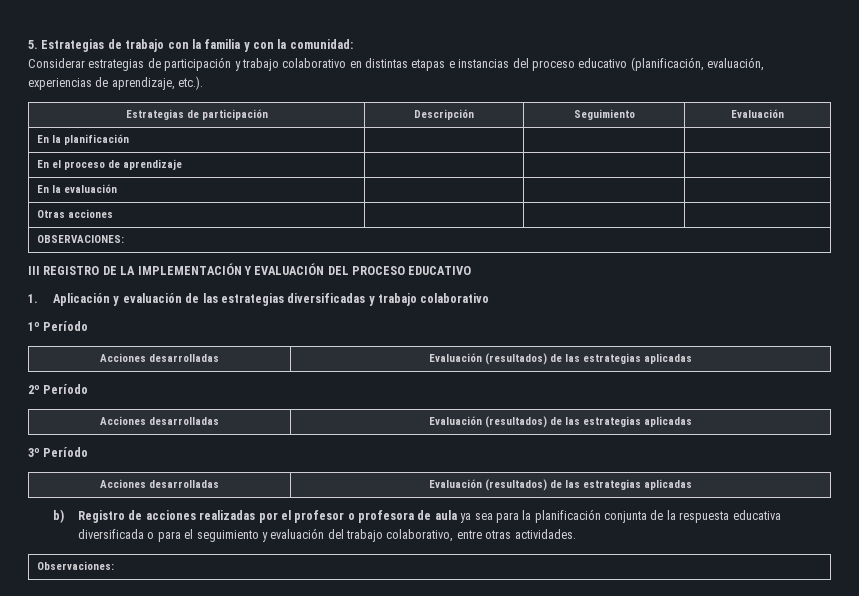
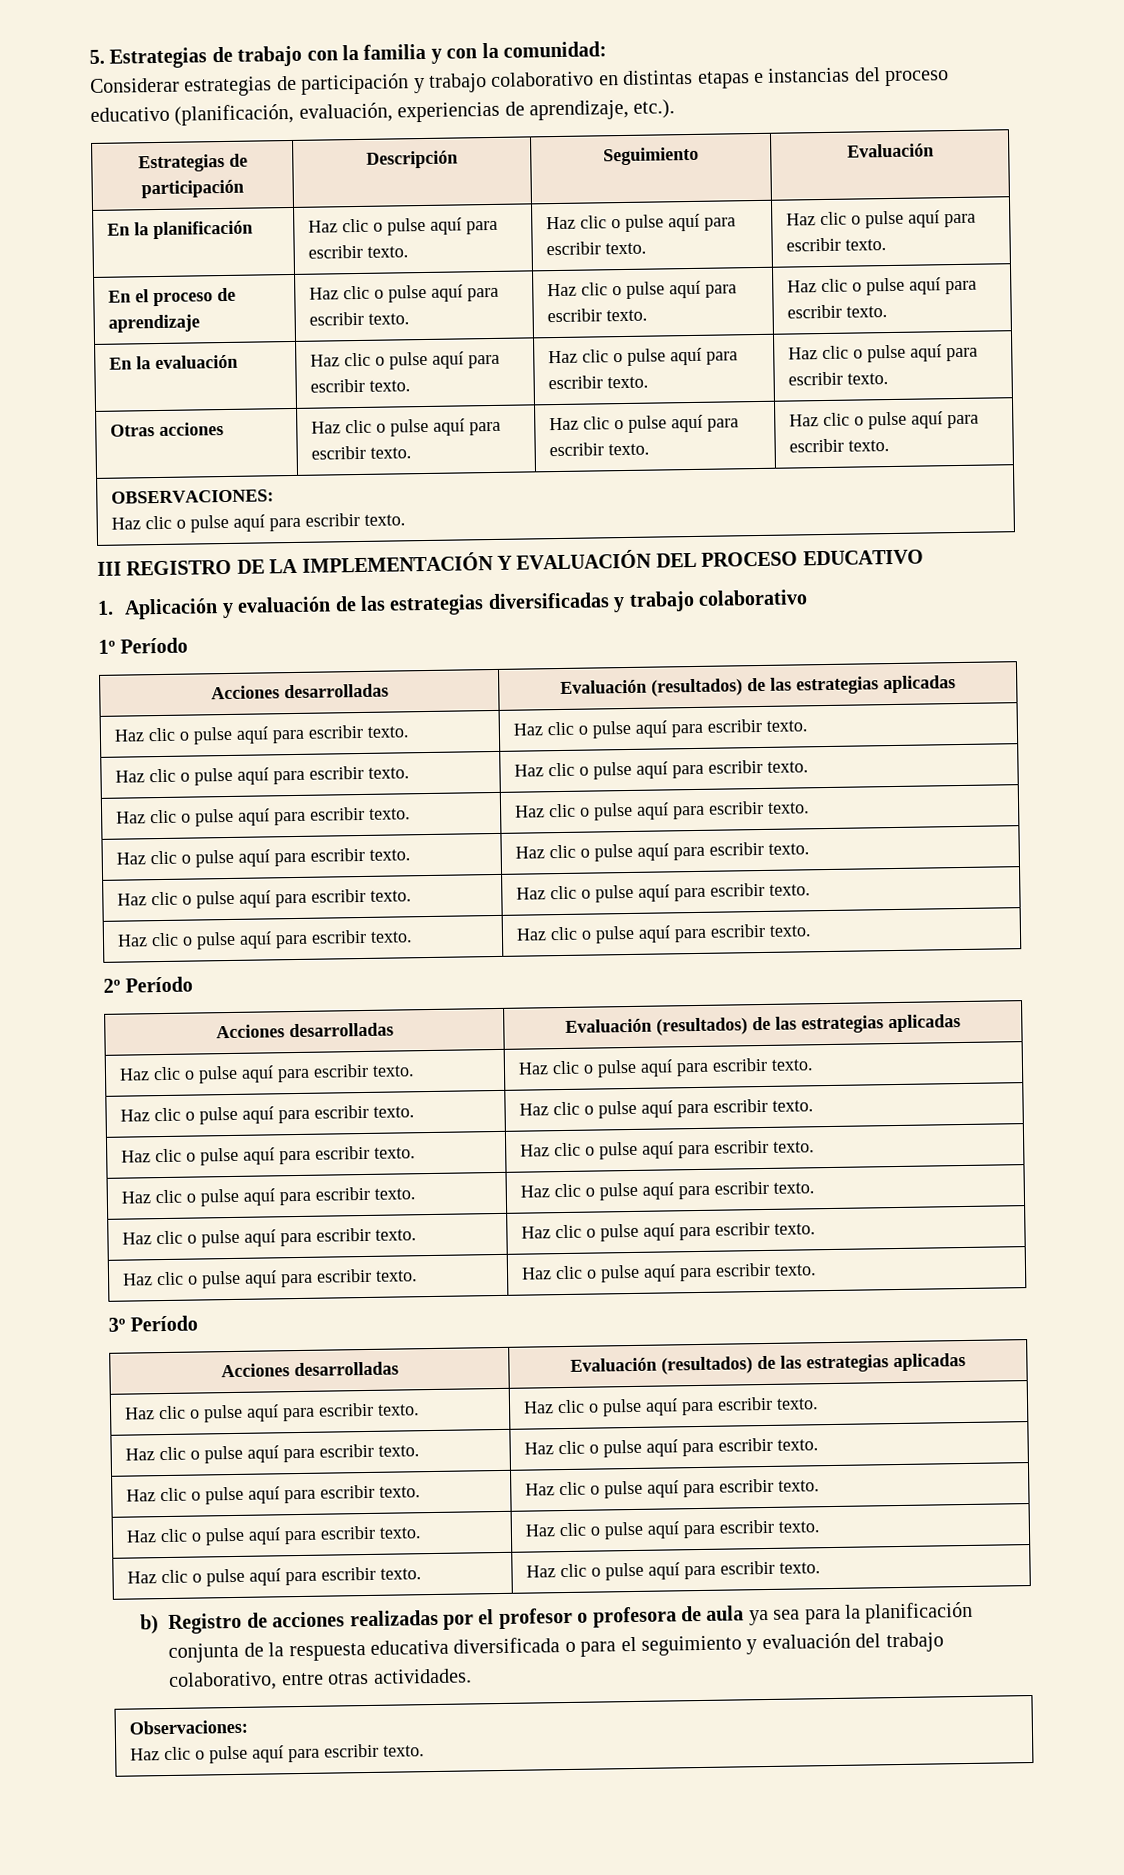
(130, 139) | | -> [307,217,498,236] [307,244,409,259] [545,213,736,232] [545,241,647,256] [785,210,976,229] [785,237,887,252] Haz clic o pulse aquí para escribir texto. | Haz clic o pulse aquí para escribir texto. | Haz clic o pulse aquí para escribir texto.
[37,184,118,193] [37,209,114,218] [37,235,125,243] | | // En la evaluación | | | // Otras acciones | | | // OBSERVACIONES: -> [308,284,499,303] [308,311,410,326] [546,280,737,299] [546,308,648,323] [786,277,977,296] [786,304,888,319] [108,354,238,370] [309,351,500,370] [309,378,411,393] [547,347,738,366] [547,375,649,390] [787,344,978,363] [787,371,889,386] [109,422,224,437] [310,418,501,437] [310,445,412,460] [548,414,739,433] [548,442,650,457] [788,411,979,430] [788,438,890,453] [110,489,274,504] [110,512,406,533] Haz clic o pulse aquí para escribir texto. | Haz clic o pulse aquí para escribir texto. | Haz clic o pulse aquí para escribir texto. // En la evaluación | Haz clic o pulse aquí para escribir texto. | Haz clic o pulse aquí para escribir texto. | Haz clic o pulse aquí para escribir texto. // Otras acciones | Haz clic o pulse aquí para escribir texto. | Haz clic o pulse aquí para escribir texto. | Haz clic o pulse aquí para escribir texto. // OBSERVACIONES: // Haz clic o pulse aquí para escribir texto.
(693, 358) none -> [113,724,409,745] [512,718,808,739] [114,765,410,786] [513,759,809,780] [115,806,411,827] [514,800,810,821] [115,847,411,868] [514,841,810,862] [116,888,412,909] [515,882,811,903] [116,929,413,950] [515,923,812,944] // Haz clic o pulse aquí para escribir texto. | Haz clic o pulse aquí para escribir texto. // Haz clic o pulse aquí para escribir texto. | Haz clic o pulse aquí para escribir texto. // Haz clic o pulse aquí para escribir texto. | Haz clic o pulse aquí para escribir texto. // Haz clic o pulse aquí para escribir texto. | Haz clic o pulse aquí para escribir texto. // Haz clic o pulse aquí para escribir texto. | Haz clic o pulse aquí para escribir texto. // Haz clic o pulse aquí para escribir texto. | Haz clic o pulse aquí para escribir texto.
(693, 421) none -> [118,1063,415,1084] [517,1057,814,1078] [119,1104,415,1125] [518,1098,814,1119] [120,1145,416,1166] [519,1139,815,1160] [120,1186,416,1207] [519,1180,815,1201] [121,1227,417,1248] [520,1221,816,1242] [121,1268,418,1289] [520,1262,817,1283] // Haz clic o pulse aquí para escribir texto. | Haz clic o pulse aquí para escribir texto. // Haz clic o pulse aquí para escribir texto. | Haz clic o pulse aquí para escribir texto. // Haz clic o pulse aquí para escribir texto. | Haz clic o pulse aquí para escribir texto. // Haz clic o pulse aquí para escribir texto. | Haz clic o pulse aquí para escribir texto. // Haz clic o pulse aquí para escribir texto. | Haz clic o pulse aquí para escribir texto. // Haz clic o pulse aquí para escribir texto. | Haz clic o pulse aquí para escribir texto.
(693, 484) none -> [124,1402,420,1423] [522,1396,819,1417] [124,1443,420,1464] [523,1437,819,1458] [125,1484,421,1505] [524,1478,820,1499] [125,1525,421,1546] [524,1519,820,1540] [126,1566,422,1587] [525,1560,821,1581] // Haz clic o pulse aquí para escribir texto. | Haz clic o pulse aquí para escribir texto. // Haz clic o pulse aquí para escribir texto. | Haz clic o pulse aquí para escribir texto. // Haz clic o pulse aquí para escribir texto. | Haz clic o pulse aquí para escribir texto. // Haz clic o pulse aquí para escribir texto. | Haz clic o pulse aquí para escribir texto. // Haz clic o pulse aquí para escribir texto. | Haz clic o pulse aquí para escribir texto.
(115, 565) none -> [129,1743,425,1764] // Haz clic o pulse aquí para escribir texto.

